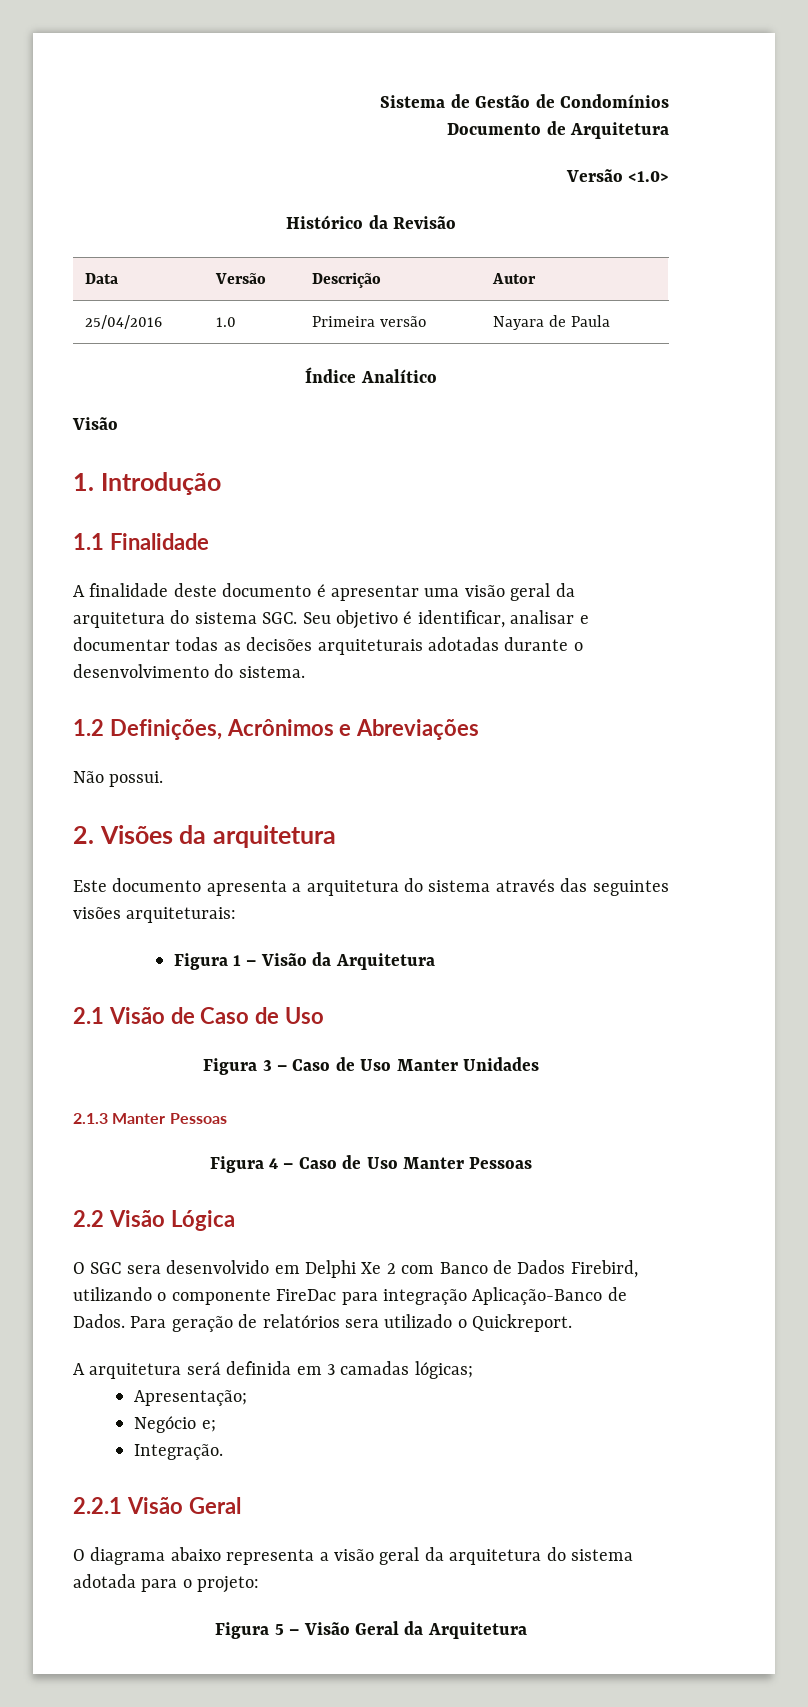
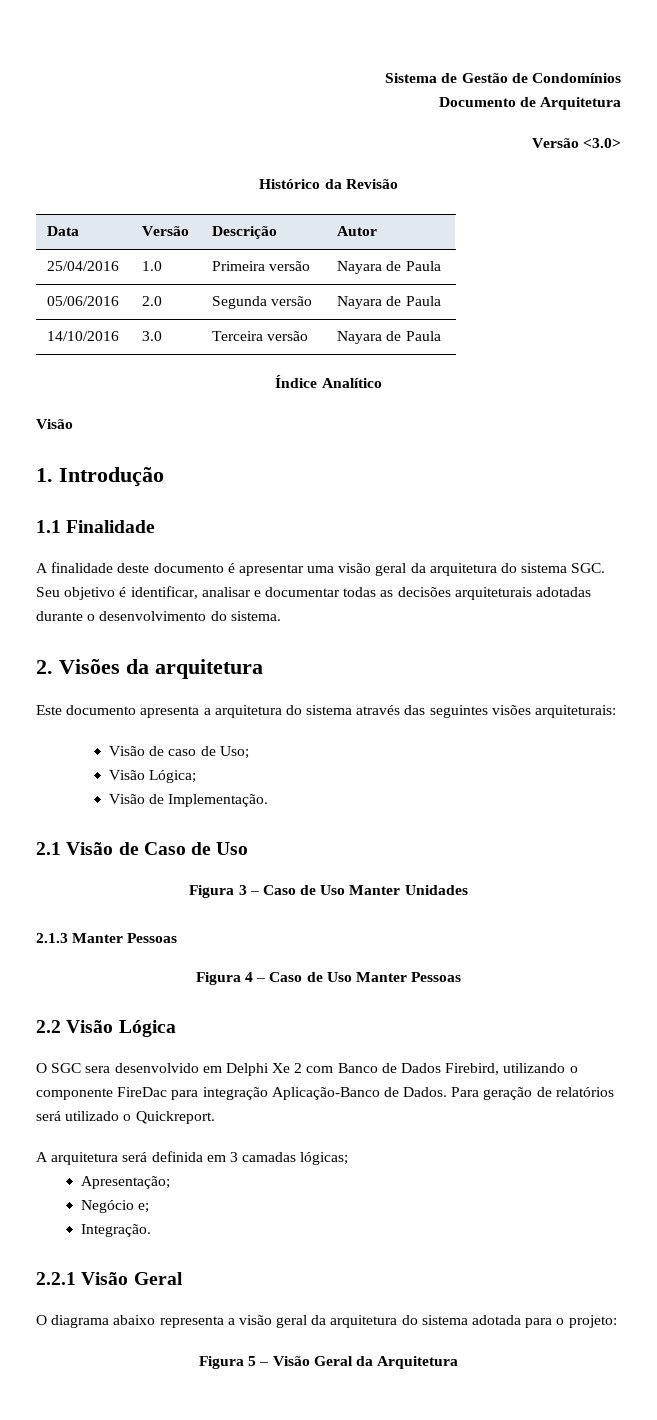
[628,171,669,182] <1.0> -> [583,138,621,148] <3.0>
(610, 321) none -> [47,296,120,306] [142,296,163,306] [212,296,313,309] [337,296,441,309] [47,331,120,341] [142,331,163,341] [212,331,309,341] [337,331,441,344] // 05/06/2016 | 2.0 | Segunda versão | Nayara de Paula // 14/10/2016 | 3.0 | Terceira versão | Nayara de Paula
[73,719,480,740] [73,771,164,787] // 1.2 Definições, Acrônimos e Abreviações // Não possui. -> (281, 616) none
[173,952,435,970] Figura 1 – Visão da Arquitetura -> [108,746,249,759] [108,770,197,783] [108,794,269,807] Visão de caso de Uso; // Visão Lógica; // Visão de Implementação.
[345,1319,379,1328] sera -> [36,1111,61,1121] será

